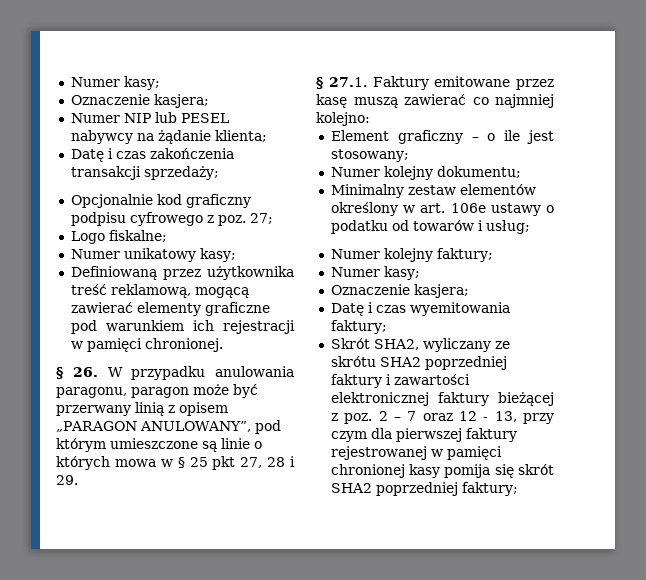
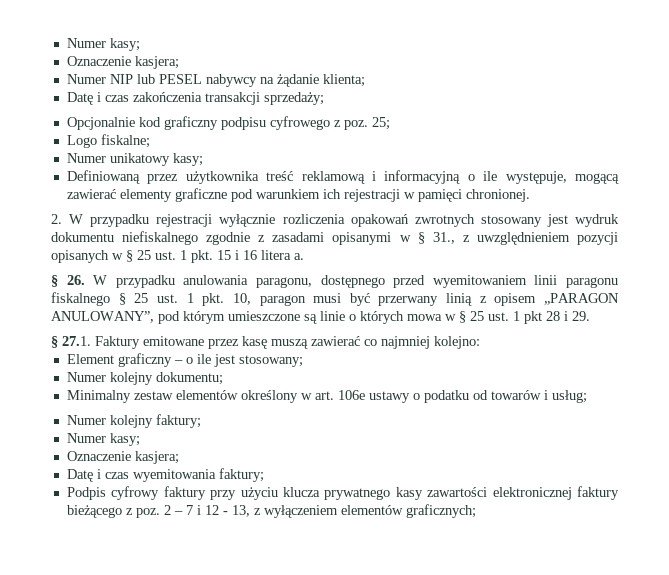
[249,213,273,224] 27; -> [371,117,390,130] 25;
[110,284,191,298] reklamową, -> [301,170,567,184] reklamową i informacyjną o ile występuje,
(223, 345) none -> [51,214,620,227] [51,231,618,245] [51,250,304,263] // 2. W przypadku rejestracji wyłącznie rozliczenia opakowań zwrotnych stosowany jest wydruk dokumentu niefiskalnego zgodnie z zasadami opisanymi w § 31., z uwzględnieniem pozycji opisanych w § 25 ust. 1 pkt. 15 i 16 litera a.
[131,384,229,398] paragon może -> [320,275,619,288] [51,292,342,306] dostępnego przed wyemitowaniem linii paragonu fiskalnego § 25 ust. 1 pkt. 10, paragon musi
[212,456,263,470] pkt 27, -> [488,311,542,324] ust. 1 pkt
[330,338,510,352] [330,356,507,370] [330,374,391,388] Skrót SHA2, wyliczany ze skrótu SHA2 poprzedniej faktury i -> [66,486,423,500] Podpis cyfrowy faktury przy użyciu klucza prywatnego kasy
[498,392,554,406] bieżącej -> [66,505,122,518] bieżącego
[422,413,453,421] oraz -> [196,505,201,515] i
[523,413,554,424] [330,428,517,442] [330,446,502,460] [330,464,554,478] [330,482,518,496] przy czym dla pierwszej faktury rejestrowanej w pamięci chronionej kasy pomija się skrót SHA2 poprzedniej faktury; -> [253,504,476,518] z wyłączeniem elementów graficznych;

